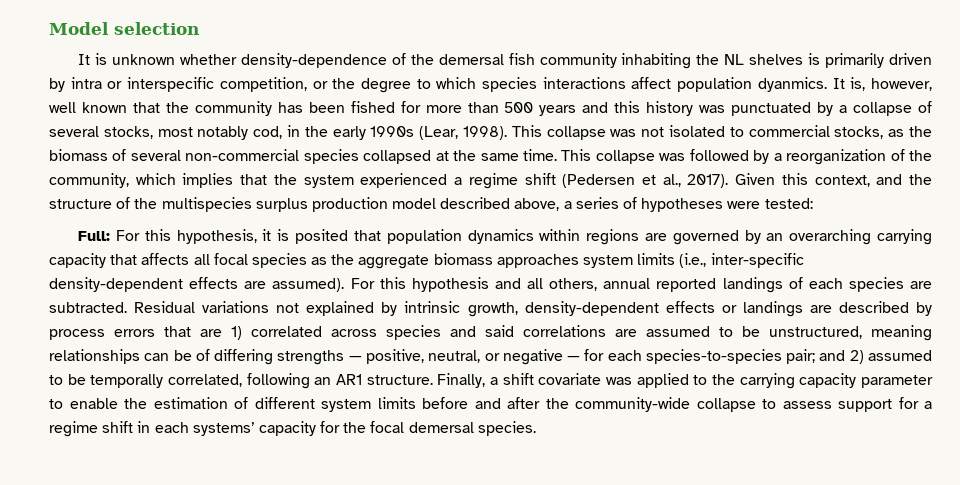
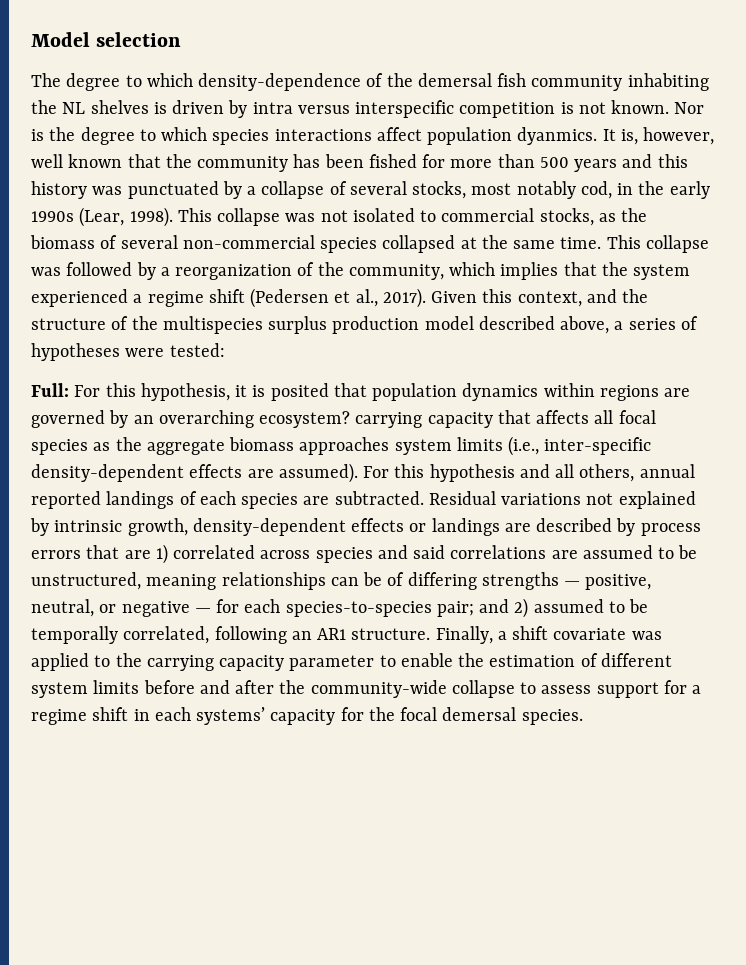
[78,53,237,65] It is unknown whether -> [31,73,193,91] The degree to which
[825,53,885,68] primarily -> (167, 108) none
[107,77,328,92] or interspecific competition, or -> [297,100,705,118] [31,129,44,141] versus interspecific competition is not known. Nor is
(872, 237) none -> [259,411,351,428] ecosystem?

